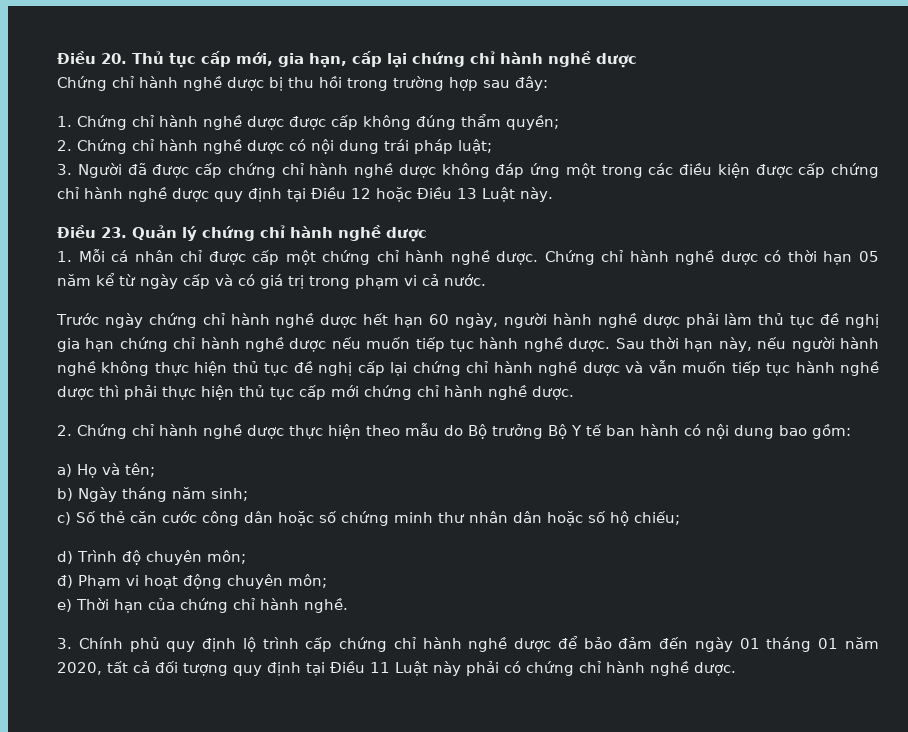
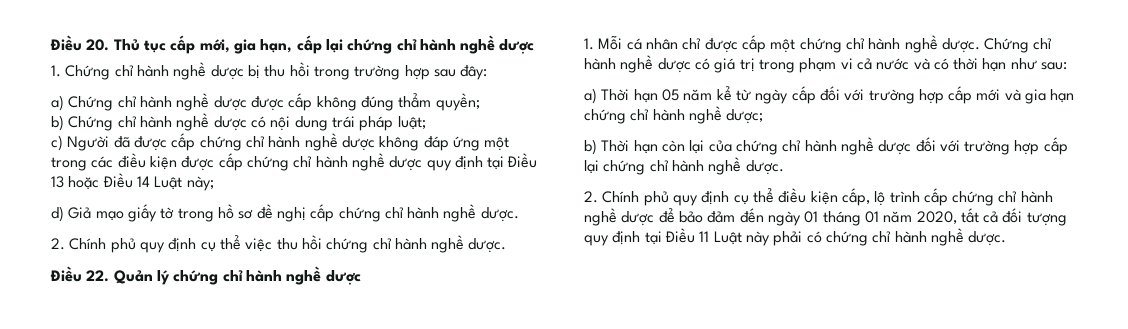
(637, 60) none -> [51,65,61,77] 1.
[57,116,72,127] 1. -> [51,95,64,111] a)
[57,140,72,151] 2. -> [51,115,64,131] b)
[57,164,72,175] 3. -> [51,135,63,151] c)
[351,188,371,199] 12 -> [51,176,64,188] 13
[457,187,553,202] [57,225,127,238] 13 Luật này. // Điều 23. -> [136,176,214,191] [51,204,519,222] [51,235,507,253] [50,266,110,282] 14 Luật này; // d) Giả mạo giấy tờ trong hồ sơ đề nghị cấp chứng chỉ hành nghề dược. // 2. Chính phủ quy định cụ thể việc thu hồi chứng chỉ hành nghề dược. // Điều 22.
[787,250,817,262] thời -> [714,58,1068,73] [584,88,630,104] giá trị trong phạm vi cả nước và có thời hạn như sau: // a) Thời
[215,274,486,289] [56,313,880,328] và có giá trị trong phạm vi cả nước. // Trước ngày chứng chỉ hành nghề dược hết hạn 60 ngày, người hành nghề dược phải làm thủ tục đề nghị -> [819,86,1021,104] đối với trường hợp cấp mới và
[289,337,879,352] [57,360,880,376] [57,385,574,400] [57,423,851,439] [57,463,155,478] [57,487,248,502] [57,511,680,526] [57,550,246,565] [57,574,327,589] [57,598,348,613] [57,637,237,652] dược nếu muốn tiếp tục hành nghề dược. Sau thời hạn này, nếu người hành nghề không thực hiện thủ tục đề nghị cấp lại chứng chỉ hành nghề dược và vẫn muốn tiếp tục hành nghề dược thì phải thực hiện thủ tục cấp mới chứng chỉ hành nghề dược. // 2. Chứng chỉ hành nghề dược thực hiện theo mẫu do Bộ trưởng Bộ Y tế ban hành có nội dung bao gồm: // a) Họ và tên; // b) Ngày tháng năm sinh; // c) Số thẻ căn cước công dân hoặc số chứng minh thư nhân dân hoặc số hộ chiếu; // d) Trình độ chuyên môn; // đ) Phạm vi hoạt động chuyên môn; // e) Thời hạn của chứng chỉ hành nghề. // 3. Chính phủ quy định -> [726,109,764,124] [584,137,1068,155] [584,157,784,175] [584,188,870,206] dược; // b) Thời hạn còn lại của chứng chỉ hành nghề dược đối với trường hợp cấp lại chứng chỉ hành nghề dược. // 2. Chính phủ quy định cụ thể điều kiện cấp,

